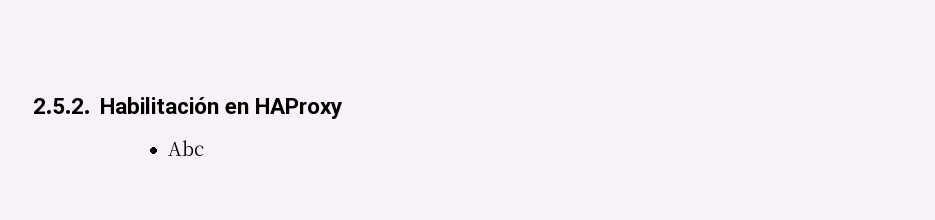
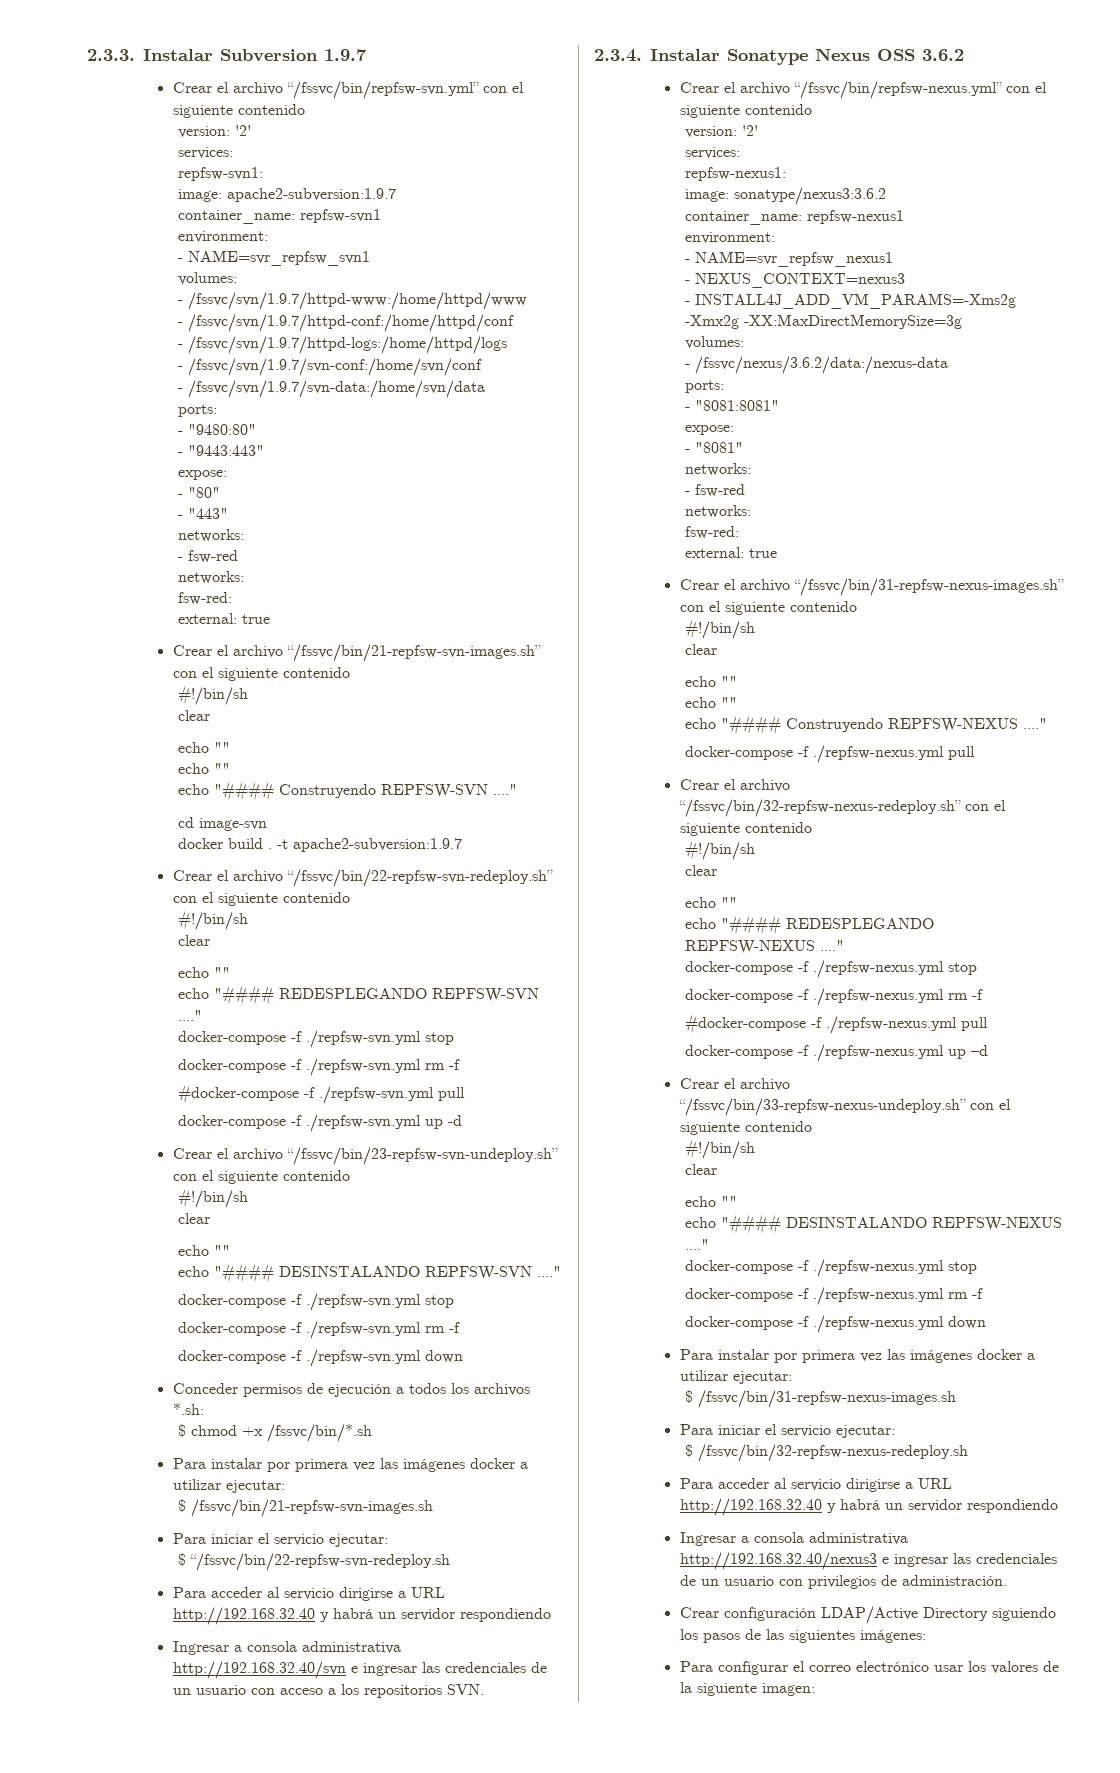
[33,97,342,119] [167,140,204,156] 2.5.2. Habilitación en HAProxy // Abc -> [87,49,367,62] [172,81,524,99] [172,104,305,118] [177,125,251,138] [177,147,233,159] [177,167,263,181] [177,188,396,202] [177,209,381,224] [177,231,268,243] [177,250,370,266] [177,272,237,285] [177,292,527,310] [177,314,514,332] [177,336,507,354] [177,358,482,376] [177,380,485,398] [177,404,217,417] [177,424,256,435] [177,445,264,456] [177,470,227,480] [177,487,220,498] [177,508,228,519] [177,529,244,542] [177,550,238,563] [177,571,244,584] [177,592,232,605] [177,613,270,624] [172,644,541,662] [172,667,350,681] [177,685,248,705] [177,710,210,721] [177,742,230,753] [177,763,230,774] [177,781,517,801] [177,817,267,831] [177,838,462,852] [172,869,553,887] [172,892,350,906] [177,910,248,930] [177,935,210,946] [177,967,230,978] [177,985,539,1005] [177,1010,202,1021] [177,1030,454,1048] [177,1058,460,1076] [177,1084,465,1104] [177,1114,462,1132] [172,1147,558,1165] [172,1170,350,1184] [177,1188,248,1208] [177,1213,210,1224] [177,1245,230,1256] [177,1263,561,1283] [177,1293,454,1311] [177,1321,460,1339] [177,1349,463,1367] [172,1383,530,1397] [172,1403,204,1415] [177,1424,372,1442] [172,1458,528,1472] [172,1479,285,1493] [177,1499,433,1517] [172,1533,388,1547] [177,1553,450,1571] [172,1587,445,1601] [172,1607,551,1625] [172,1641,401,1655] [172,1661,547,1679] [172,1684,484,1698] [594,48,964,65] [679,81,1047,99] [679,104,812,118] [684,125,758,138] [684,147,740,159] [684,167,786,181] [684,187,886,205] [684,210,904,225] [684,232,775,244] [684,251,893,267] [684,273,905,288] [684,293,1016,309] [684,314,962,329] [684,336,744,349] [684,356,948,374] [684,380,724,393] [684,400,779,411] [684,425,734,435] [684,442,743,453] [684,463,751,476] [684,484,745,497] [684,505,751,518] [684,526,739,539] [684,547,777,558] [679,578,1064,596] [679,601,857,615] [684,619,755,639] [684,644,717,655] [684,676,737,687] [684,697,737,708] [684,715,1047,735] [684,745,975,763] [679,779,790,792] [678,799,1006,817] [679,822,812,836] [684,840,755,860] [684,865,717,876] [684,897,737,908] [684,915,934,935] [684,940,844,954] [684,960,977,978] [684,988,983,1006] [684,1014,988,1034] [684,1044,988,1062] [679,1078,790,1091] [678,1098,1011,1116] [679,1121,812,1135] [684,1139,755,1159] [684,1164,717,1175] [684,1196,737,1207] [684,1214,1062,1234] [684,1239,709,1250] [684,1259,977,1277] [684,1287,983,1305] [684,1315,986,1333] [679,1349,1035,1363] [679,1370,792,1384] [684,1390,956,1408] [679,1424,895,1438] [684,1444,968,1462] [679,1478,952,1492] [679,1498,1058,1516] [679,1532,908,1546] [679,1552,1057,1570] [679,1575,1007,1589] [679,1606,1056,1624] [679,1629,926,1643] [679,1661,1059,1675] [679,1682,815,1696] 2.3.3. Instalar Subversion 1.9.7 // Crear el archivo “/fssvc/bin/repfsw-svn.yml” con el siguiente contenido // version: '2' // services: // repfsw-svn1: // image: apache2-subversion:1.9.7 // container_name: repfsw-svn1 // environment: // - NAME=svr_repfsw_svn1 // volumes: // - /fssvc/svn/1.9.7/httpd-www:/home/httpd/www // - /fssvc/svn/1.9.7/httpd-conf:/home/httpd/conf // - /fssvc/svn/1.9.7/httpd-logs:/home/httpd/logs // - /fssvc/svn/1.9.7/svn-conf:/home/svn/conf // - /fssvc/svn/1.9.7/svn-data:/home/svn/data // ports: // - "9480:80" // - "9443:443" // expose: // - "80" // - "443" // networks: // - fsw-red // networks: // fsw-red: // external: true // Crear el archivo “/fssvc/bin/21-repfsw-svn-images.sh” con el siguiente contenido // #!/bin/sh // clear // echo "" // echo "" // echo "#### Construyendo REPFSW-SVN ...." // cd image-svn // docker build . -t apache2-subversion:1.9.7 // Crear el archivo “/fssvc/bin/22-repfsw-svn-redeploy.sh” con el siguiente contenido // #!/bin/sh // clear // echo "" // echo "#### REDESPLEGANDO REPFSW-SVN ...." // docker-compose -f ./repfsw-svn.yml stop // docker-compose -f ./repfsw-svn.yml rm -f // #docker-compose -f ./repfsw-svn.yml pull // docker-compose -f ./repfsw-svn.yml up -d // Crear el archivo “/fssvc/bin/23-repfsw-svn-undeploy.sh” con el siguiente contenido // #!/bin/sh // clear // echo "" // echo "#### DESINSTALANDO REPFSW-SVN ...." // docker-compose -f ./repfsw-svn.yml stop // docker-compose -f ./repfsw-svn.yml rm -f // docker-compose -f ./repfsw-svn.yml down // Conceder permisos de ejecución a todos los archivos *.sh: // $ chmod +x /fssvc/bin/*.sh // Para instalar por primera vez las imágenes docker a utilizar ejecutar: // $ /fssvc/bin/21-repfsw-svn-images.sh // Para iniciar el servicio ejecutar: // $ “/fssvc/bin/22-repfsw-svn-redeploy.sh // Para acceder al servicio dirigirse a URL http://192.168.32.40 y habrá un servidor respondiendo // Ingresar a consola administrativa http://192.168.32.40/svn e ingresar las credenciales de un usuario con acceso a los repositorios SVN. // 2.3.4. Instalar Sonatype Nexus OSS 3.6.2 // Crear el archivo “/fssvc/bin/repfsw-nexus.yml” con el siguiente contenido // version: '2' // services: // repfsw-nexus1: // image: sonatype/nexus3:3.6.2 // container_name: repfsw-nexus1 // environment: // - NAME=svr_repfsw_nexus1 // - NEXUS_CONTEXT=nexus3 // - INSTALL4J_ADD_VM_PARAMS=-Xms2g -Xmx2g -XX:MaxDirectMemorySize=3g // volumes: // - /fssvc/nexus/3.6.2/data:/nexus-data // ports: // - "8081:8081" // expose: // - "8081" // networks: // - fsw-red // networks: // fsw-red: // external: true // Crear el archivo “/fssvc/bin/31-repfsw-nexus-images.sh” con el siguiente contenido // #!/bin/sh // clear // echo "" // echo "" // echo "#### Construyendo REPFSW-NEXUS ...." // docker-compose -f ./repfsw-nexus.yml pull // Crear el archivo “/fssvc/bin/32-repfsw-nexus-redeploy.sh” con el siguiente contenido // #!/bin/sh // clear // echo "" // echo "#### REDESPLEGANDO REPFSW-NEXUS ...." // docker-compose -f ./repfsw-nexus.yml stop // docker-compose -f ./repfsw-nexus.yml rm -f // #docker-compose -f ./repfsw-nexus.yml pull // docker-compose -f ./repfsw-nexus.yml up –d // Crear el archivo “/fssvc/bin/33-repfsw-nexus-undeploy.sh” con el siguiente contenido // #!/bin/sh // clear // echo "" // echo "#### DESINSTALANDO REPFSW-NEXUS ...." // docker-compose -f ./repfsw-nexus.yml stop // docker-compose -f ./repfsw-nexus.yml rm -f // docker-compose -f ./repfsw-nexus.yml down // Para instalar por primera vez las imágenes docker a utilizar ejecutar: // $ /fssvc/bin/31-repfsw-nexus-images.sh // Para iniciar el servicio ejecutar: // $ /fssvc/bin/32-repfsw-nexus-redeploy.sh // Para acceder al servicio dirigirse a URL http://192.168.32.40 y habrá un servidor respondiendo // Ingresar a consola administrativa http://192.168.32.40/nexus3 e ingresar las credenciales de un usuario con privilegios de administración. // Crear configuración LDAP/Active Directory siguiendo los pasos de las siguientes imágenes: // Para configurar el correo electrónico usar los valores de la siguiente imagen:

